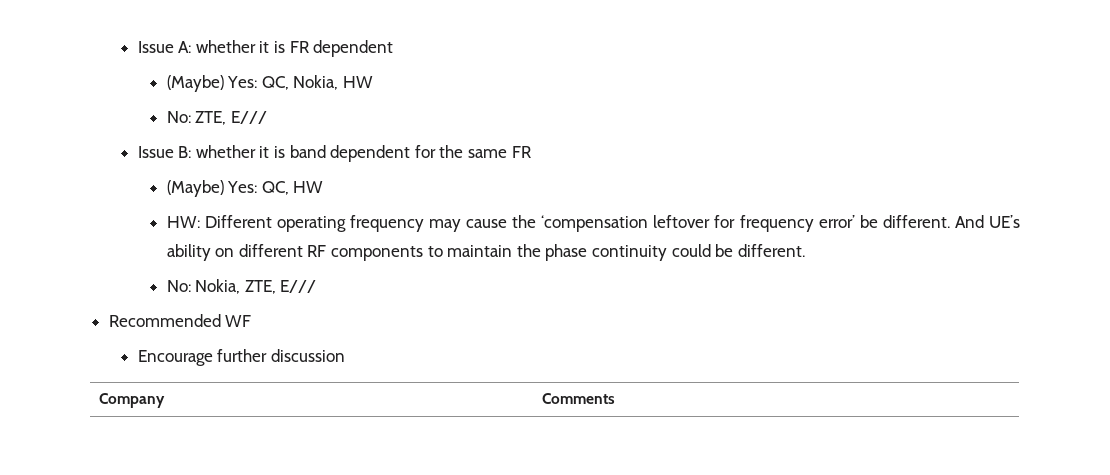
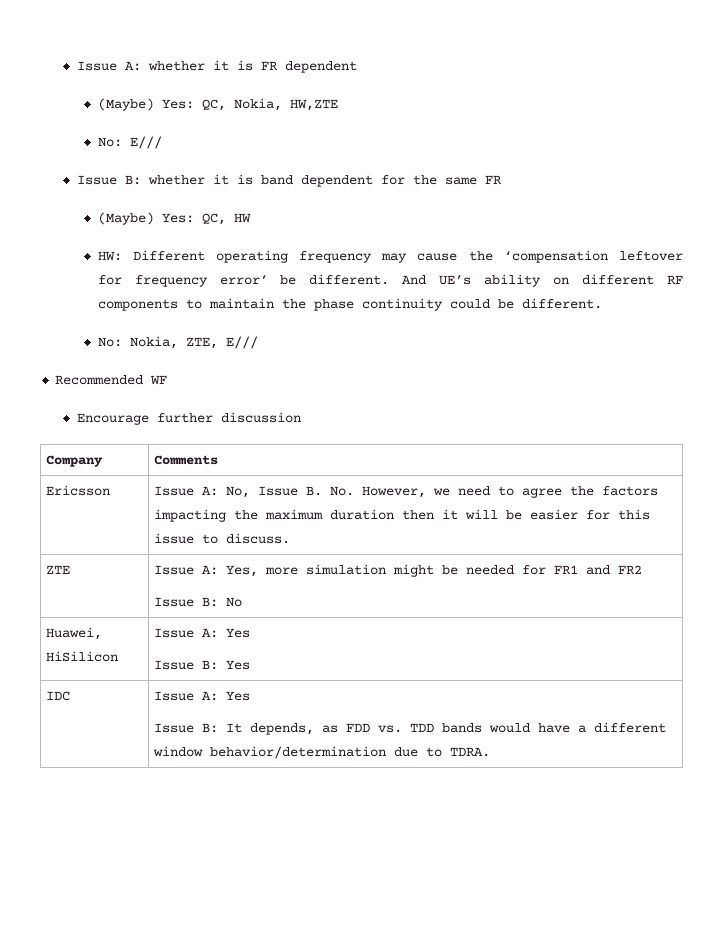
[343,76,374,88] [166,111,227,125] HW // No: ZTE, -> [289,99,338,111] [97,137,122,147] HW,ZTE // No:
(615, 398) none -> [45,485,110,496] [153,486,658,498] [153,509,650,522] [153,533,290,544] [45,565,70,574] [153,564,642,577] [153,597,242,607] [45,627,102,640] [45,651,118,662] [153,628,250,638] [153,660,250,670] [45,691,70,701] [153,691,250,701] [153,722,666,735] [152,746,490,759] // Ericsson | Issue A: No, Issue B. No. However, we need to agree the factors impacting the maximum duration then it will be easier for this issue to discuss. // ZTE | Issue A: Yes, more simulation might be needed for FR1 and FR2 // Issue B: No // Huawei, HiSilicon | Issue A: Yes // Issue B: Yes // IDC | Issue A: Yes // Issue B: It depends, as FDD vs. TDD bands would have a different window behavior/determination due to TDRA.

